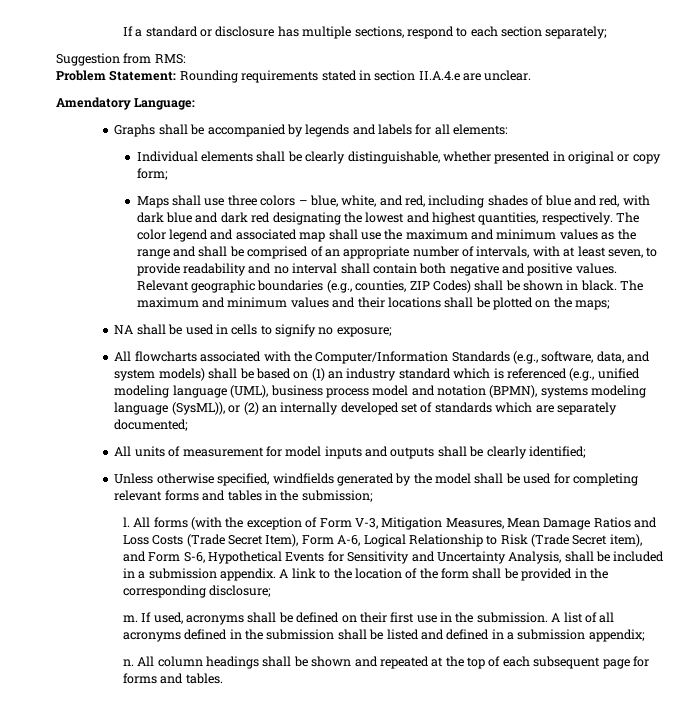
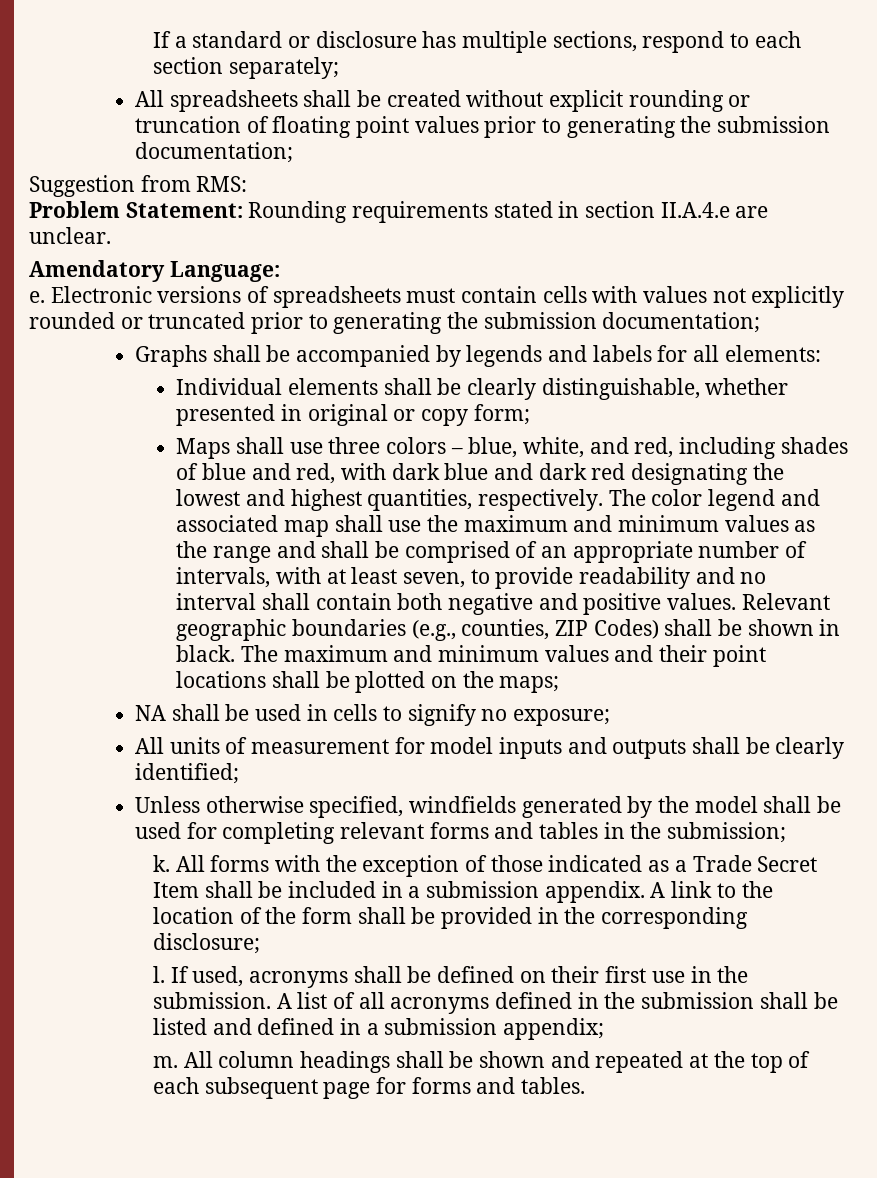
(608, 32) none -> [134,90,751,112] [134,116,830,138] [134,142,293,163] // All spreadsheets shall be created without explicit rounding or truncation of floating point values prior to generating the submission documentation;
(196, 104) none -> [29,286,845,308] [29,312,761,334] // e. Electronic versions of spreadsheets must contain cells with values not explicitly rounded or truncated prior to generating the submission documentation;
(385, 302) none -> [712,645,766,667] point
[114,351,651,364] [114,368,640,381] [114,385,647,398] [114,402,617,415] [114,419,189,431] // All flowcharts associated with the Computer/Information Standards (e.g., software, data, and system models) shall be based on (1) an industry standard which is referenced (e.g., unified modeling language (UML), business process model and notation (BPMN), systems modeling language (SysML)), or (2) an internally developed set of standards which are separately documented; -> (610, 717) none
[122,517,130,527] l. -> [153,855,171,872] k.
[191,517,223,530] (with -> [275,855,321,872] with
[319,517,658,530] [122,534,642,547] [122,551,562,564] Form V-3, Mitigation Measures, Mean Damage Ratios and Loss Costs (Trade Secret Item), Form A-6, Logical Relationship to Risk (Trade Secret item), and Form S-6, Hypothetical Events for Sensitivity and Uncertainty Analysis, -> [490,855,818,872] [153,882,200,898] those indicated as a Trade Secret Item
[122,615,138,622] m. -> [153,966,166,983] l.
[122,659,134,666] n. -> [153,1056,179,1068] m.

